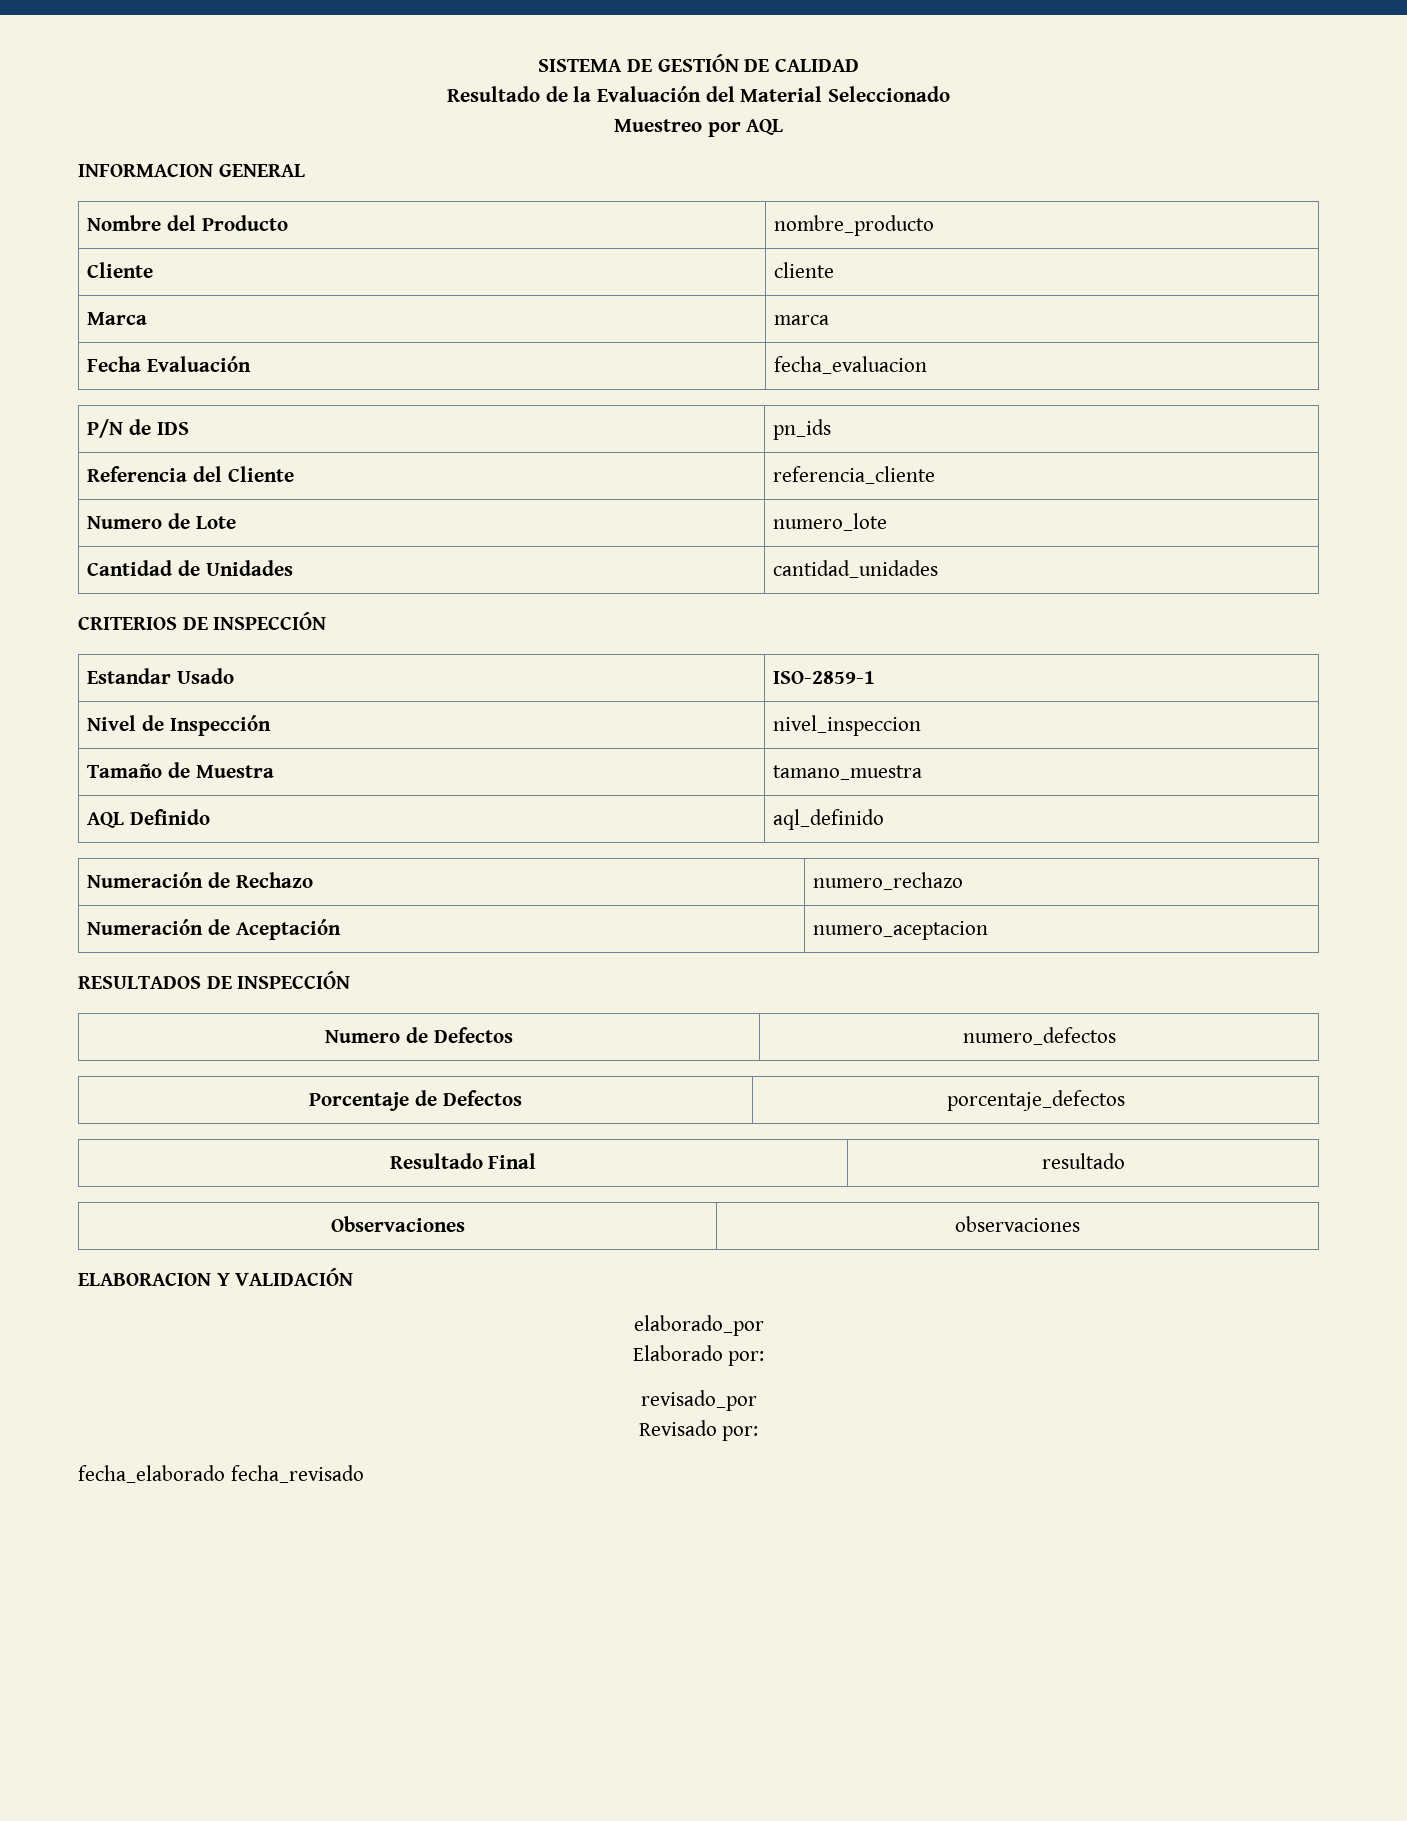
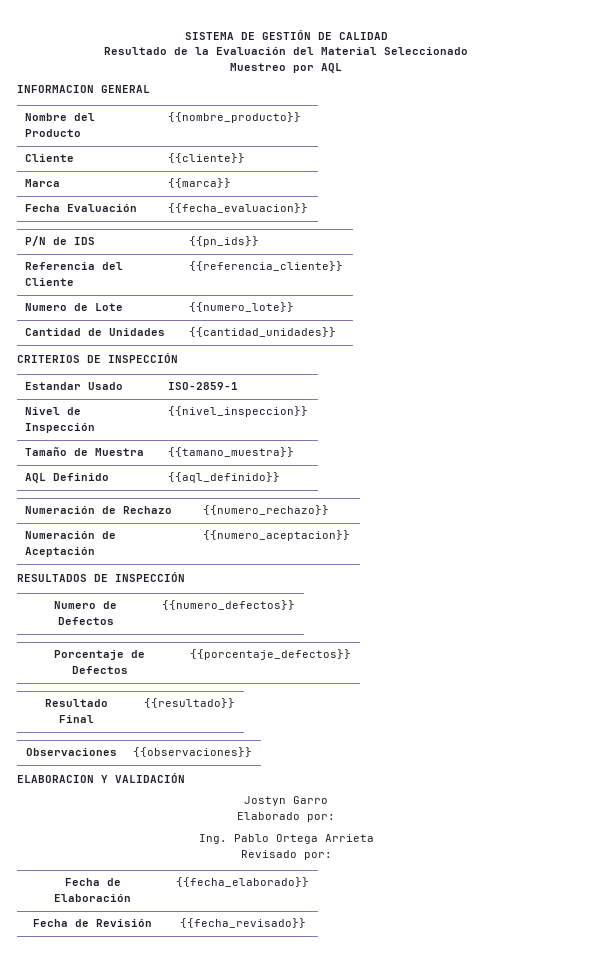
[774,215,935,236] [87,262,154,278] [774,262,835,278] nombre_producto // Cliente | cliente -> [167,112,301,123] [24,154,74,162] [167,153,245,163] {{nombre_producto}} // Cliente | {{cliente}}
[774,315,830,325] marca -> [167,178,231,188] {{marca}}
[774,356,928,374] fecha_evaluacion -> [167,203,308,213] {{fecha_evaluacion}}
[773,419,832,440] pn_ids -> [188,236,259,247] {{pn_ids}}
[773,466,936,484] referencia_cliente -> [188,261,343,271] {{referencia_cliente}}
[773,513,888,531] numero_lote -> [188,302,294,312] {{numero_lote}}
[773,560,939,578] cantidad_unidades -> [188,327,336,337] {{cantidad_unidades}}
[773,715,922,736] nivel_inspeccion -> [167,406,308,417] {{nivel_inspeccion}}
[773,765,923,780] tamano_muestra -> [167,447,294,457] {{tamano_muestra}}
[773,809,885,830] aql_definido -> [167,472,280,483] {{aql_definido}}
[813,872,964,890] numero_rechazo -> [202,505,329,515] {{numero_rechazo}}
[813,921,989,940] numero_aceptacion -> [202,530,350,541] {{numero_aceptacion}}
[962,1027,1116,1045] numero_defectos -> [162,600,295,610] {{numero_defectos}}
[946,1090,1125,1111] porcentaje_defectos -> [190,649,351,660] {{porcentaje_defectos}}
[1041,1153,1125,1169] resultado -> [144,698,235,708] {{resultado}}
[955,1216,1080,1232] observaciones -> [133,747,252,757] {{observaciones}}
[633,1315,764,1336] elaborado_por -> [244,796,328,806] Jostyn Garro
[640,1390,757,1411] [638,1420,759,1441] [78,1465,364,1483] revisado_por // Revisado por: // fecha_elaborado fecha_revisado -> [198,834,374,844] [240,850,332,860] [64,878,121,886] [54,894,131,902] [176,877,309,887] [33,919,152,927] [179,918,306,928] Ing. Pablo Ortega Arrieta // Revisado por: // Fecha de Elaboración | {{fecha_elaborado}} // Fecha de Revisión | {{fecha_revisado}}

